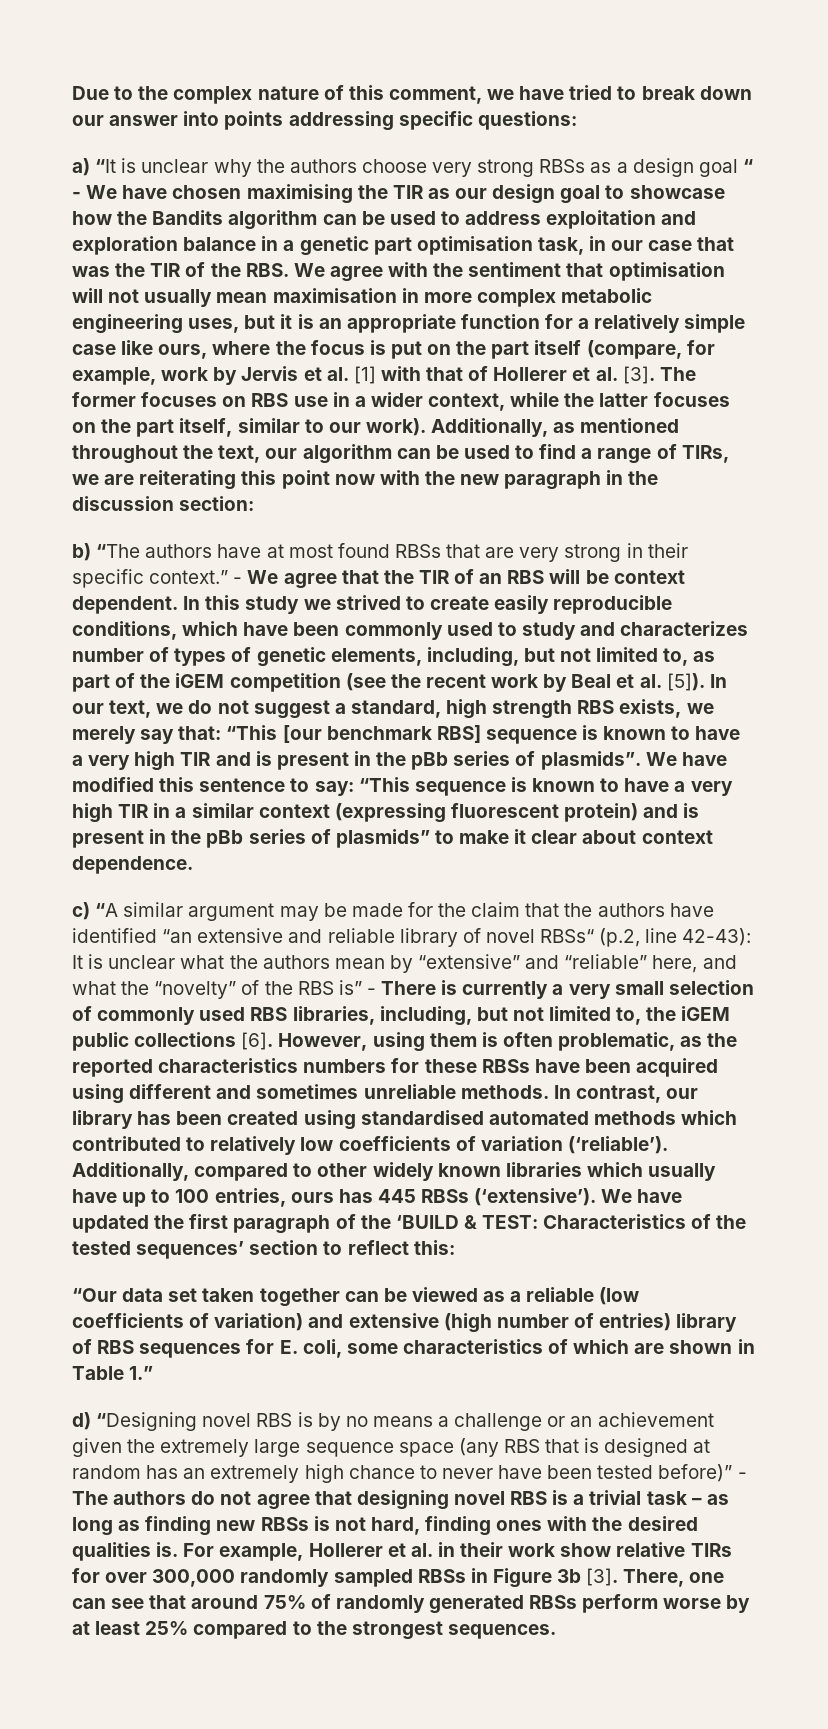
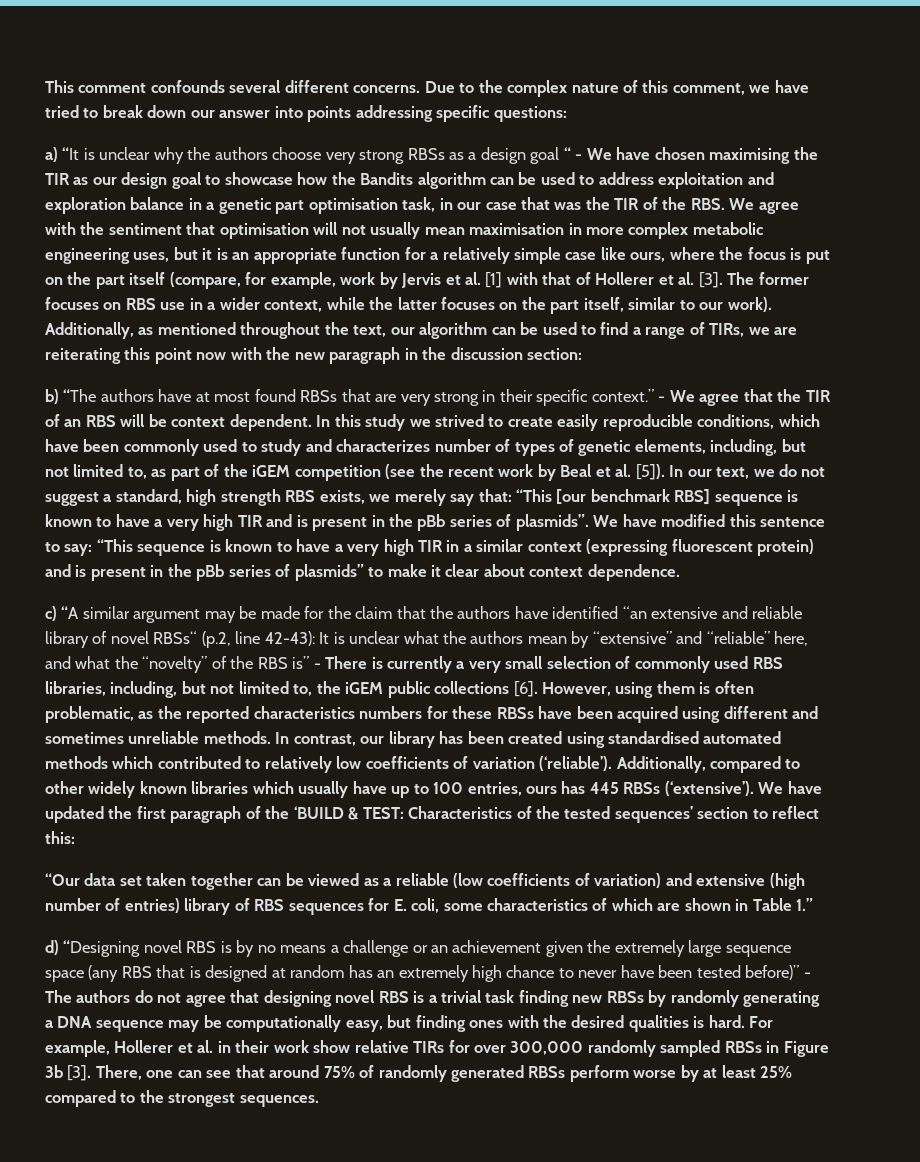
(72, 93) none -> [45,80,421,93] This comment confounds several different concerns.
[691,1494,729,1505] [72,1516,420,1536] – as long as finding new RBSs is not hard, -> [518,990,821,1007] [45,1015,412,1032] finding new RBSs by randomly generating a DNA sequence may be computationally easy, but
[156,1542,179,1557] is. -> [693,1015,745,1028] is hard.

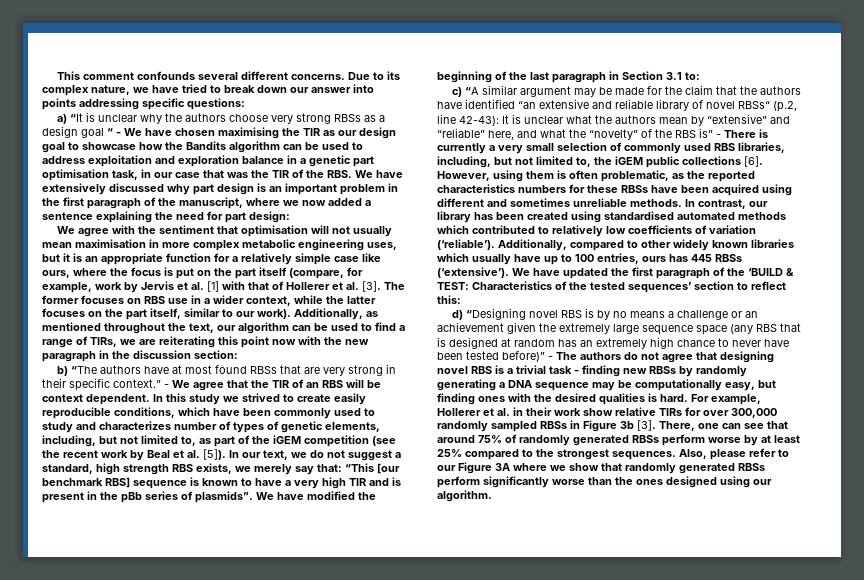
[478,80,745,97] the complex nature of this comment, -> [386,71,400,80] [42,85,130,96] its complex nature,
(755, 204) none -> [376,170,403,178] [42,183,398,195] [42,197,371,209] [42,211,290,223] [56,226,75,234] have extensively discussed why part design is an important problem in the first paragraph of the manuscript, where we now added a sentence explaining the need for part design: // We
[729,514,826,527] [45,539,815,556] [45,564,680,581] this sentence to say: “This sequence is known to have a very high TIR in a similar context (expressing fluorescent protein) and is present in the pBb series of plasmids” to make it clear about context dependence. -> [358,492,376,500] [437,71,700,83] the beginning of the last paragraph in Section 3.1 to:
[45,873,805,890] [45,898,814,915] // “Our data set taken together can be viewed as a reliable (low coefficients of variation) and extensive (high number of entries) library of RBS sequences for E. coli, some characteristics of which are shown in Table 1.” -> (461, 299) none
(515, 996) none -> [574,370,579,374] -
(319, 1101) none -> [679,448,789,460] [437,462,765,474] [437,476,772,488] [437,490,492,502] Also, please refer to our Figure 3A where we show that randomly generated RBSs perform significantly worse than the ones designed using our algorithm.

